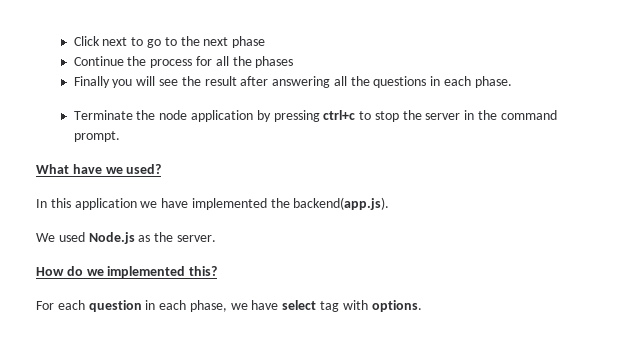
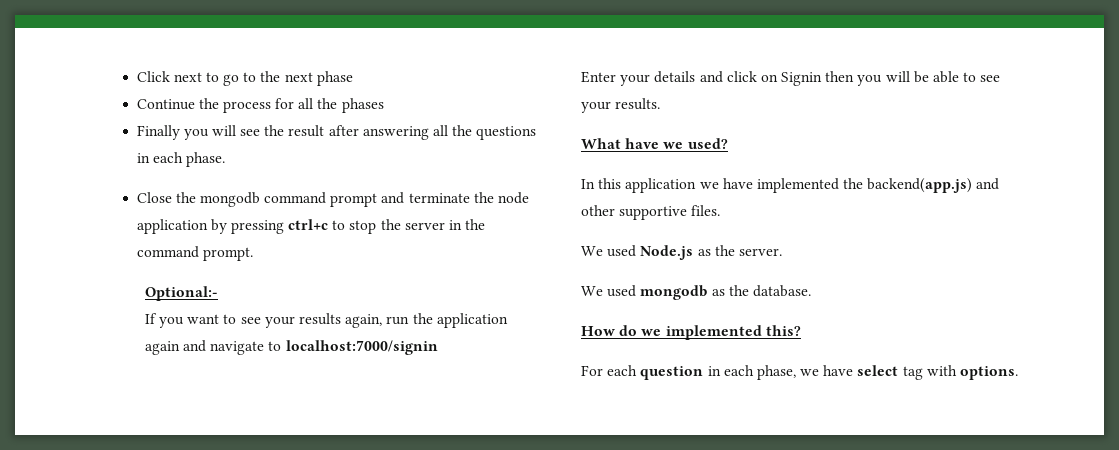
[73,110,133,120] Terminate -> [136,192,470,207] Close the mongodb command prompt and terminate
(120, 136) none -> [144,286,218,301] [144,313,508,328] [144,340,438,355] [581,71,1001,86] [581,98,661,113] // Optional:- // If you want to see your results again, run the application again and navigate to localhost:7000/signin // Enter your details and click on Signin then you will be able to see your results.
[293,197,390,210] backend(app.js). -> [867,178,1000,193] [581,205,721,220] backend(app.js) and other supportive files.
(216, 238) none -> [581,285,811,300] // We used mongodb as the database.

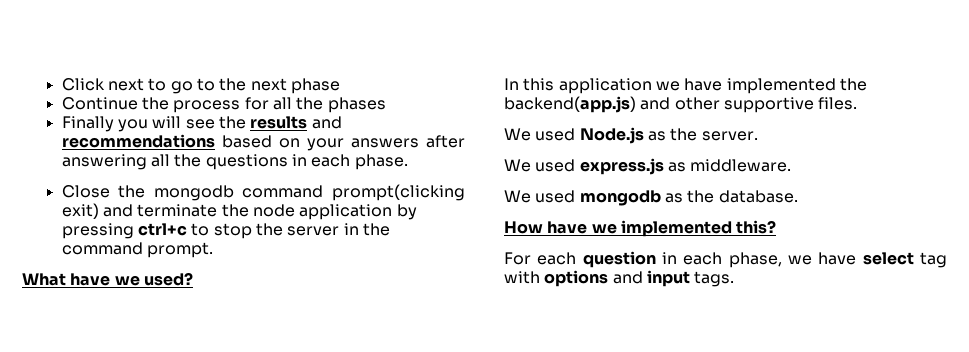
[288,125,325,137] result -> [250,116,342,129] [61,134,419,151] results and recommendations based on your answers
[330,193,378,207] prompt -> [332,184,465,201] [61,203,99,219] prompt(clicking exit)
[144,286,218,301] [144,313,508,328] [144,340,438,355] [581,71,1001,86] [581,98,661,113] // Optional:- // If you want to see your results again, run the application again and navigate to localhost:7000/signin // Enter your details and click on Signin then you will be able to see your results. -> (213, 250) none
(782, 252) none -> [504,158,792,175] // We used express.js as middleware.
[619,325,638,336] do -> [547,221,588,234] have
[960,366,1019,380] options. -> [544,270,735,287] options and input tags.

